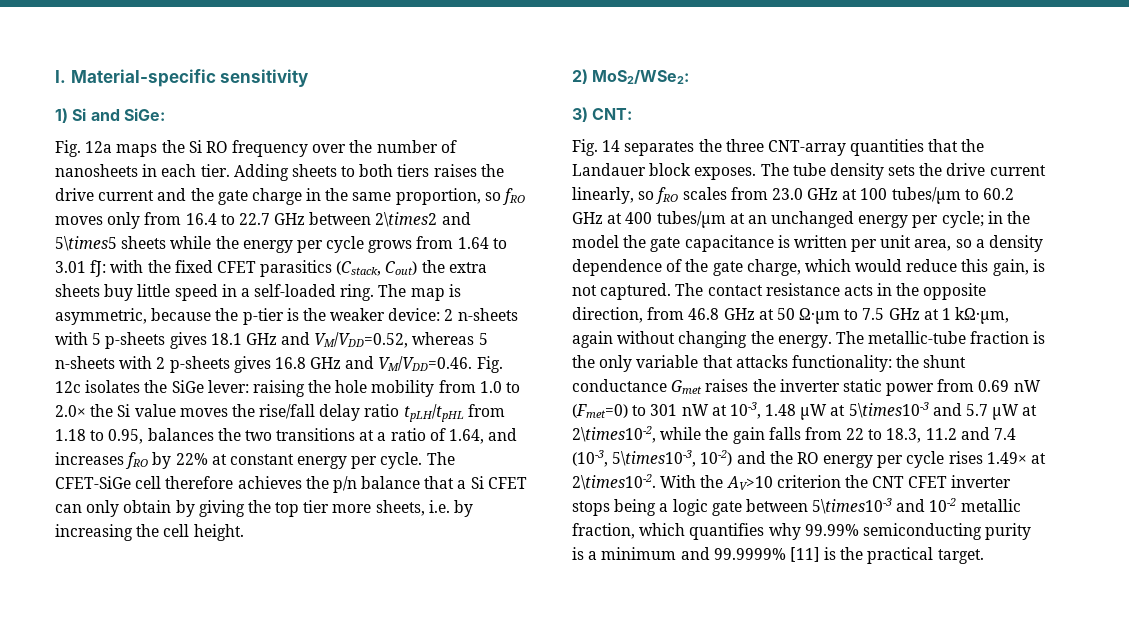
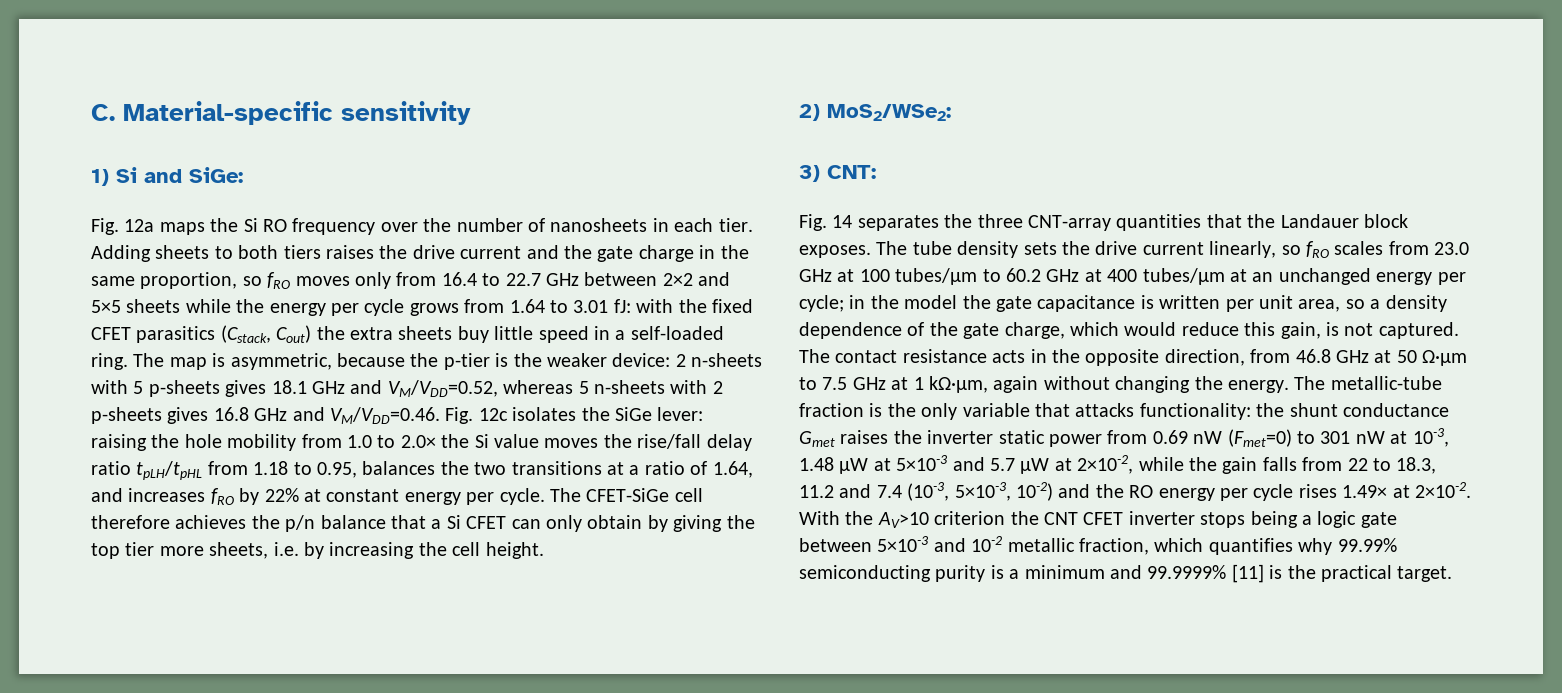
[55,70,66,83] I. -> [91,104,115,121] C.
[375,212,471,227] [55,236,117,251] 2\times2 and 5\times5 -> [662,272,731,286] [91,300,121,313] 2×2 and 5×5
[848,402,929,418] 5\times10-3 -> [896,455,949,471] 5×10-3
[572,426,656,443] 2\times10-2, -> [1077,455,1134,474] 2×10-2,
[612,450,697,467] 5\times10-3, -> [954,482,1011,501] 5×10-3,
[572,474,656,490] 2\times10-2. -> [1415,482,1471,498] 2×10-2.
[812,498,893,514] 5\times10-3 -> [877,536,930,552] 5×10-3

